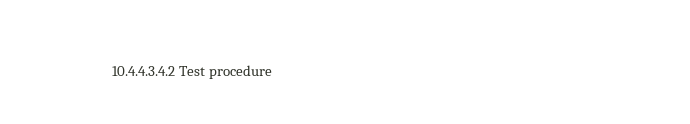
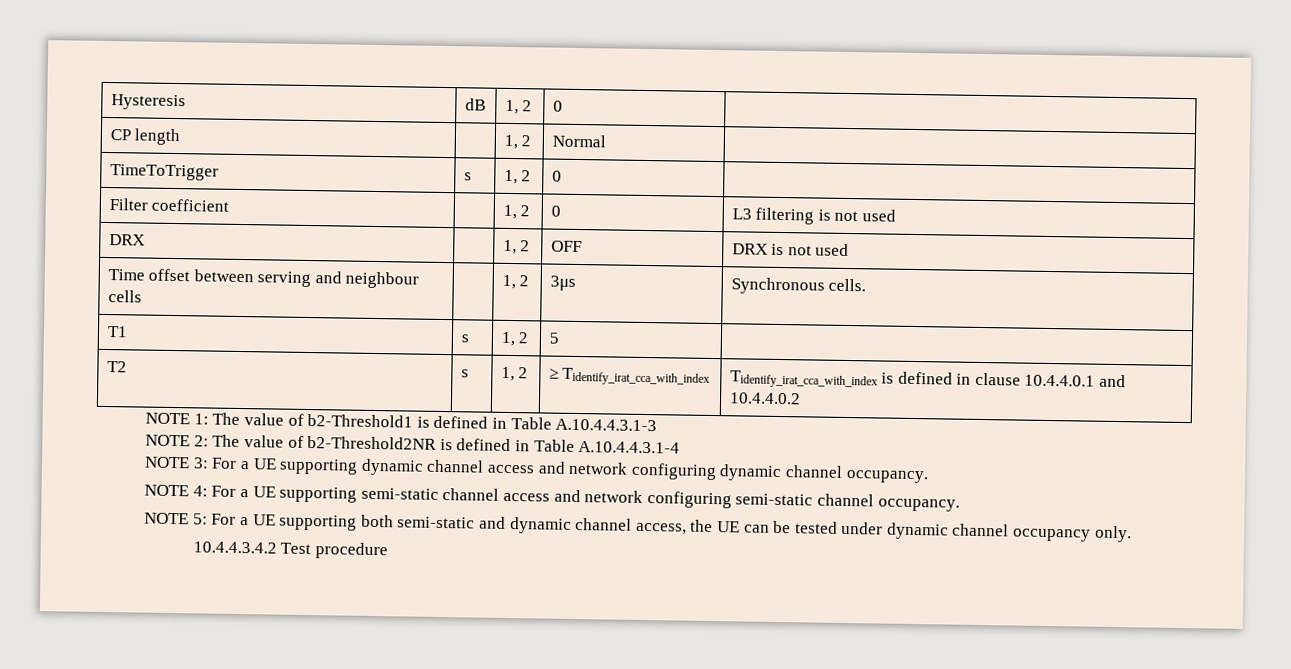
(111, 71) none -> [110,94,186,111] [464,98,486,111] [504,99,533,115] [552,100,563,112] [109,128,181,146] [503,134,532,150] [551,134,606,148] [109,164,219,181] [463,172,472,181] [503,169,532,185] [551,170,562,182] [108,198,230,212] [502,204,531,220] [550,205,561,217] [731,207,896,225] [108,234,145,246] [502,239,531,255] [550,240,582,253] [731,243,850,257] [107,268,420,289] [107,290,142,303] [501,274,530,290] [549,275,576,291] [730,277,867,295] [106,326,128,338] [460,334,469,343] [500,331,530,347] [548,332,560,344] [106,361,127,373] [460,369,469,378] [500,366,529,382] [548,367,711,386] [729,370,1127,389] [728,392,801,405] [145,412,658,432] [145,434,681,454] [144,456,929,484] [144,484,960,512] [144,512,1132,543] Hysteresis | dB | 1, 2 | 0 | // CP length | | 1, 2 | Normal | // TimeToTrigger | s | 1, 2 | 0 | // Filter coefficient | | 1, 2 | 0 | L3 filtering is not used // DRX | | 1, 2 | OFF | DRX is not used // Time offset between serving and neighbour cells | | 1, 2 | 3μs | Synchronous cells. // T1 | s | 1, 2 | 5 | // T2 | s | 1, 2 | ≥ Tidentify_irat_cca_with_index | Tidentify_irat_cca_with_index is defined in clause 10.4.4.0.1 and 10.4.4.0.2 // NOTE 1: The value of b2-Threshold1 is defined in Table A.10.4.4.3.1-3 // NOTE 2: The value of b2-Threshold2NR is defined in Table A.10.4.4.3.1-4 // NOTE 3: For a UE supporting dynamic channel access and network configuring dynamic channel occupancy. // NOTE 4: For a UE supporting semi-static channel access and network configuring semi-static channel occupancy. // NOTE 5: For a UE supporting both semi-static and dynamic channel access, the UE can be tested under dynamic channel occupancy only. //

